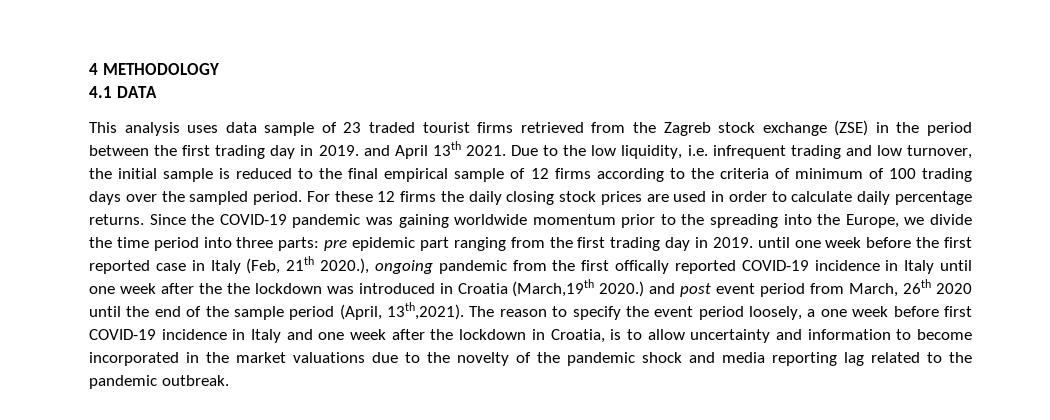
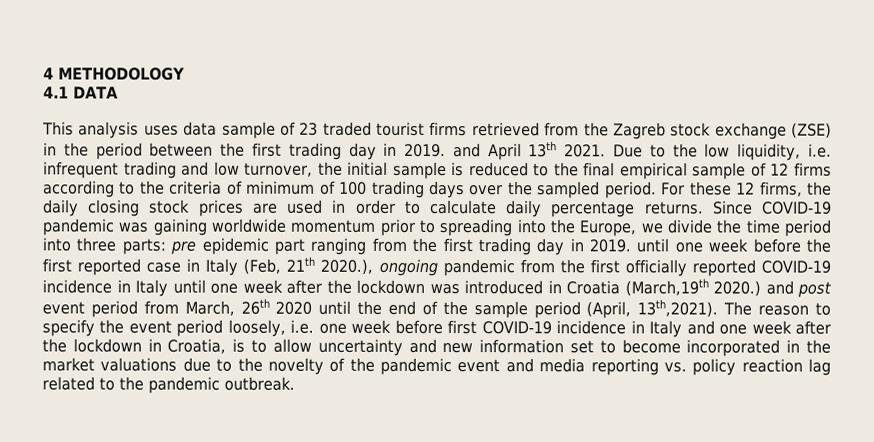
[400,191,437,202] firms -> [759,181,803,197] firms,
[191,214,215,225] the -> (753, 207) none
[681,214,705,225] the -> (436, 226) none
[614,260,669,274] offically -> [624,259,687,277] officially
[226,283,250,294] the -> (352, 286) none
[807,309,816,317] a -> [290,319,315,334] i.e.
[807,329,891,340] information -> [442,339,594,354] new information set
[642,352,682,363] shock -> [457,359,501,373] event
(837, 359) none -> [663,358,803,376] vs. policy reaction

